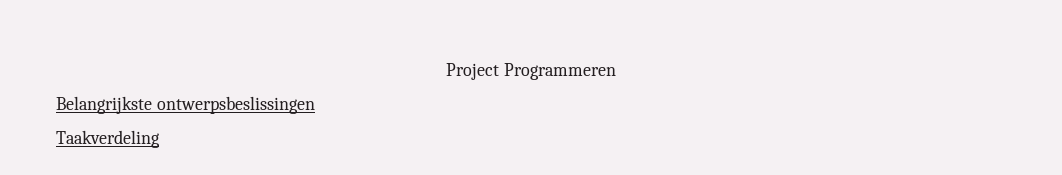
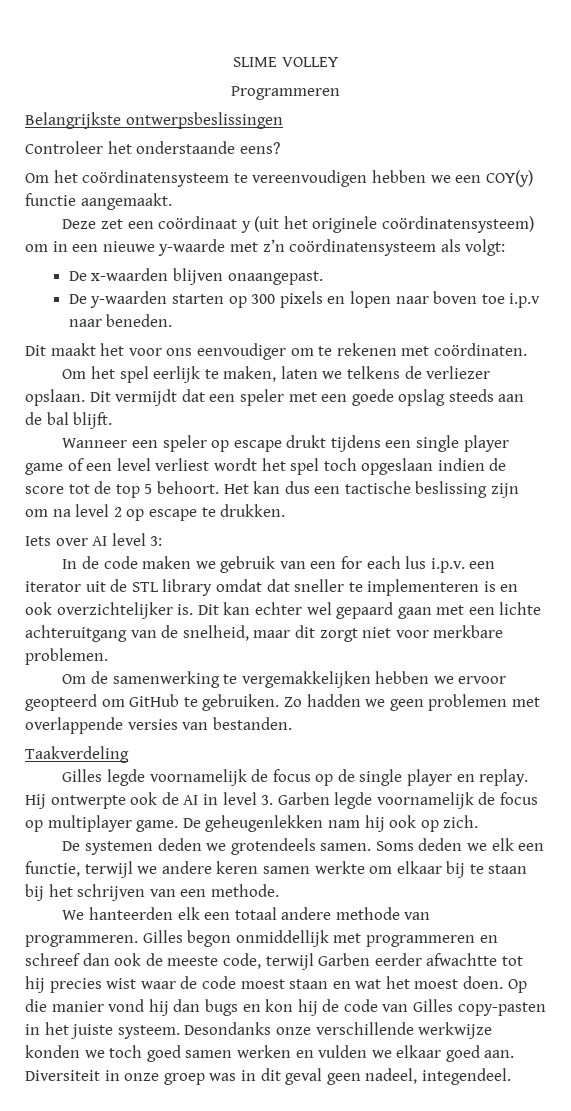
[446,63,500,80] Project -> [233,57,338,67] SLIME VOLLEY //
[56,130,160,148] Taakverdeling -> [25,141,280,154] [25,170,533,187] [25,193,172,210] [62,216,535,233] [25,239,506,256] [68,268,323,285] [68,291,541,308] [68,314,173,327] [25,343,527,360] [62,366,491,383] [25,389,525,406] [25,412,113,429] [62,435,509,452] [25,458,507,475] [25,481,520,498] [25,504,286,521] [25,533,163,546] [62,556,496,573] [25,579,519,596] [25,602,542,619] [25,625,504,642] [25,648,108,665] [62,671,507,688] [25,694,540,711] [25,717,292,734] [25,746,129,763] [62,769,529,786] [25,792,539,809] [25,815,479,832] [62,838,545,855] [25,861,528,878] [25,884,279,901] [62,907,431,920] [25,930,498,947] [25,953,523,970] [25,976,527,993] [25,999,546,1016] [25,1022,493,1039] [25,1045,515,1062] [25,1068,511,1085] Controleer het onderstaande eens? // Om het coördinatensysteem te vereenvoudigen hebben we een COY(y) functie aangemaakt. // Deze zet een coördinaat y (uit het originele coördinatensysteem) om in een nieuwe y-waarde met z’n coördinatensysteem als volgt: // De x-waarden blijven onaangepast. // De y-waarden starten op 300 pixels en lopen naar boven toe i.p.v naar beneden. // Dit maakt het voor ons eenvoudiger om te rekenen met coördinaten. // Om het spel eerlijk te maken, laten we telkens de verliezer opslaan. Dit vermijdt dat een speler met een goede opslag steeds aan de bal blijft. // Wanneer een speler op escape drukt tijdens een single player game of een level verliest wordt het spel toch opgeslaan indien de score tot de top 5 behoort. Het kan dus een tactische beslissing zijn om na level 2 op escape te drukken. // Iets over AI level 3: // In de code maken we gebruik van een for each lus i.p.v. een iterator uit de STL library omdat dat sneller te implementeren is en ook overzichtelijker is. Dit kan echter wel gepaard gaan met een lichte achteruitgang van de snelheid, maar dit zorgt niet voor merkbare problemen. // Om de samenwerking te vergemakkelijken hebben we ervoor geopteerd om GitHub te gebruiken. Zo hadden we geen problemen met overlappende versies van bestanden. // Taakverdeling // Gilles legde voornamelijk de focus op de single player en replay. Hij ontwerpte ook de AI in level 3. Garben legde voornamelijk de focus op multiplayer game. De geheugenlekken nam hij ook op zich. // De systemen deden we grotendeels samen. Soms deden we elk een functie, terwijl we andere keren samen werkte om elkaar bij te staan bij het schrijven van een methode. // We hanteerden elk een totaal andere methode van programmeren. Gilles begon onmiddellijk met programmeren en schreef dan ook de meeste code, terwijl Garben eerder afwachtte tot hij precies wist waar de code moest staan en wat het moest doen. Op die manier vond hij dan bugs en kon hij de code van Gilles copy-pasten in het juiste systeem. Desondanks onze verschillende werkwijze konden we toch goed samen werken en vulden we elkaar goed aan. Diversiteit in onze groep was in dit geval geen nadeel, integendeel.

